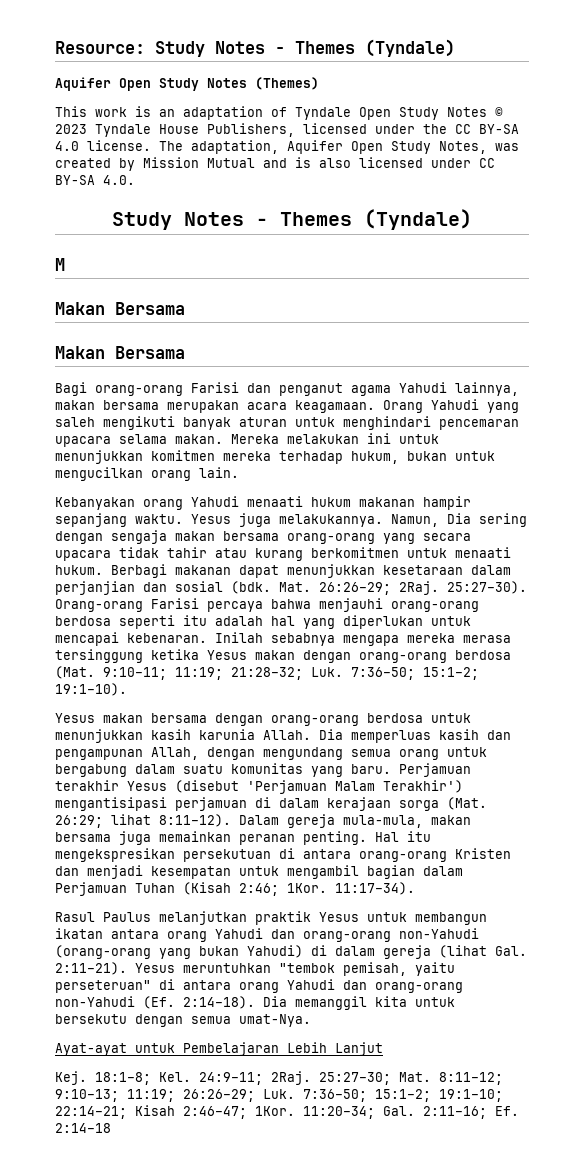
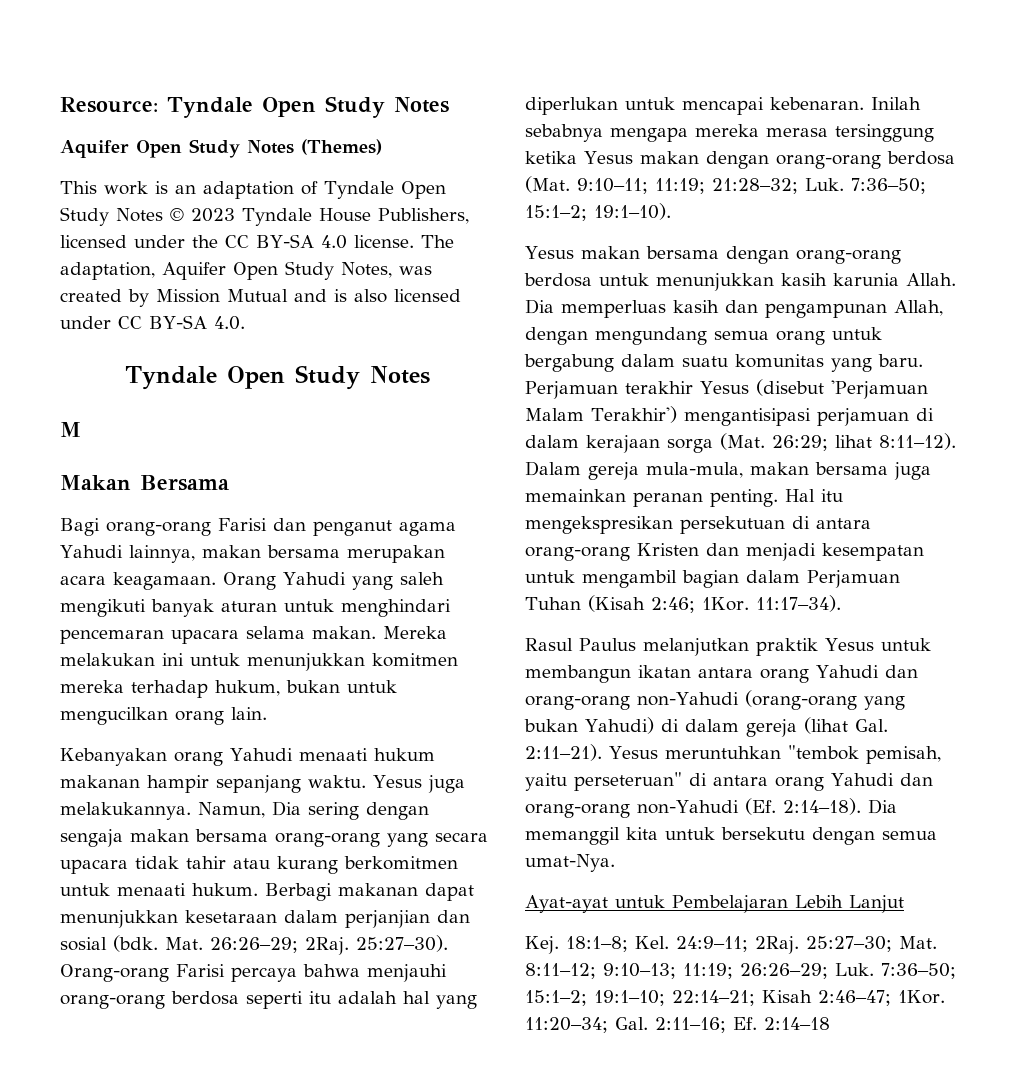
[155,39,455,57] Study Notes - Themes (Tyndale) -> [167,96,449,118] Tyndale Open Study Notes
[112,209,472,230] Study Notes - Themes (Tyndale) -> [124,365,430,390] Tyndale Open Study Notes
[55,346,185,359] // Makan Bersama -> (229, 483) none

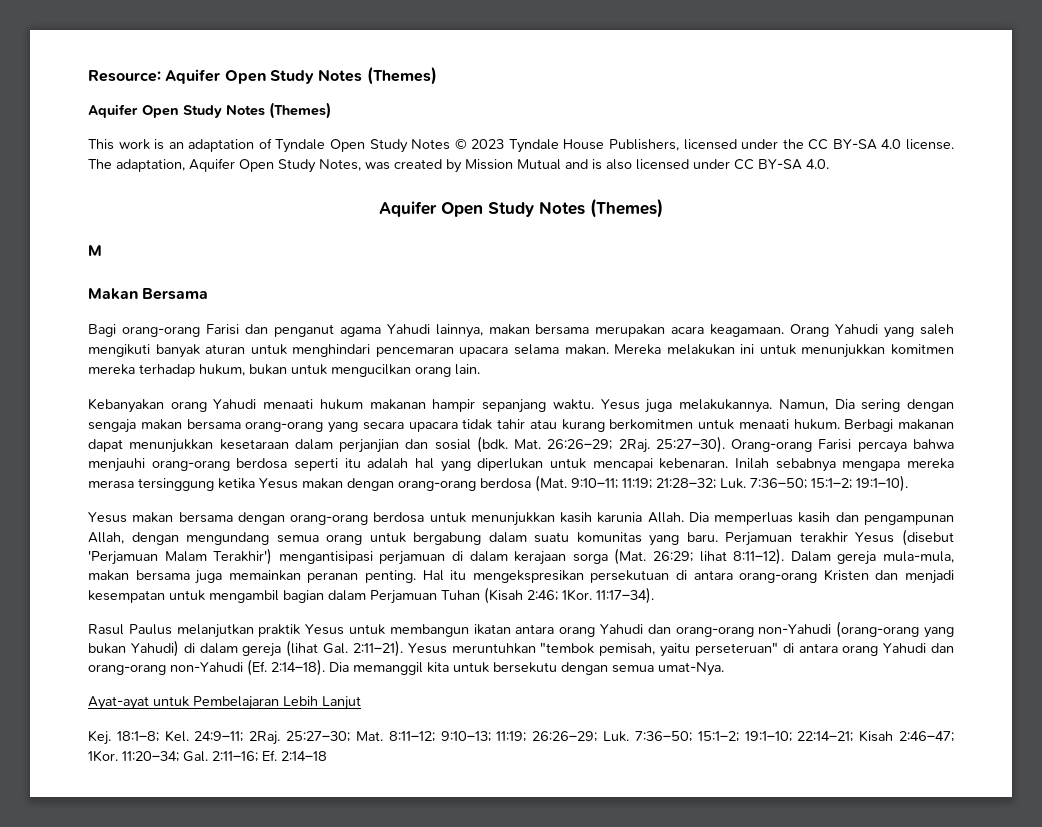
[167,96,449,118] Tyndale Open Study Notes -> [165,67,437,85] Aquifer Open Study Notes (Themes)
[124,365,430,390] Tyndale Open Study Notes -> [379,198,663,218] Aquifer Open Study Notes (Themes)

